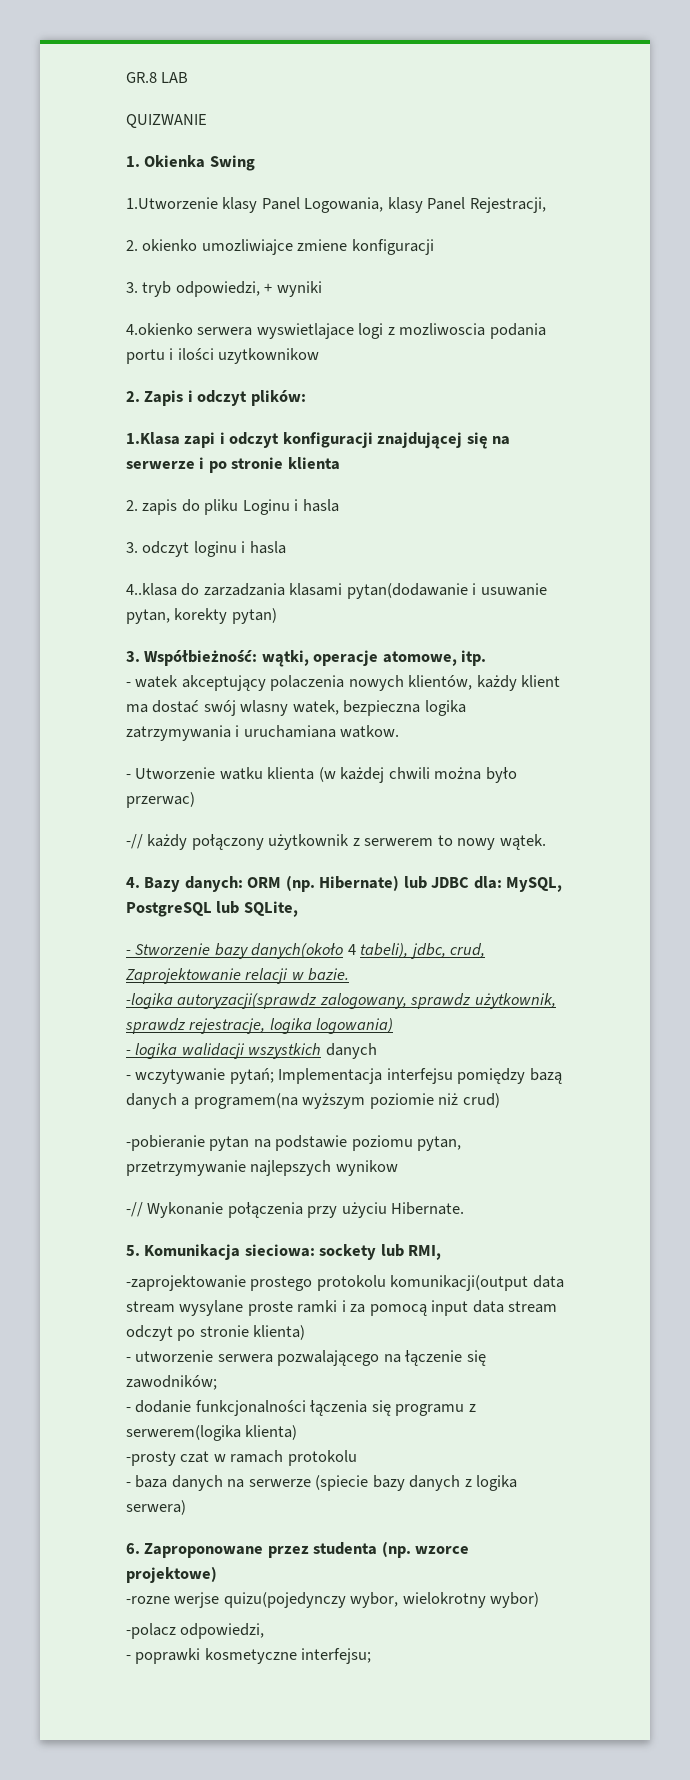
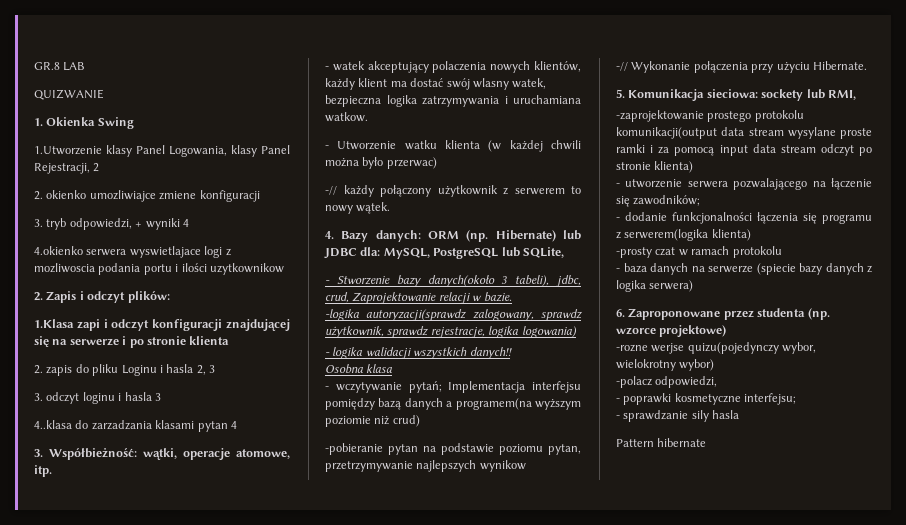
(546, 205) none -> [93,163,100,172] 2
(322, 289) none -> [182,219,189,227] 4
(339, 505) none -> [196,365,215,375] 2, 3
(286, 547) none -> [154,393,161,401] 3
[346,583,547,599] [126,608,277,624] pytan(dodawanie i usuwanie pytan, korekty pytan) -> [197,421,237,432] pytan 4
[347,944,356,955] 4 -> [501,276,508,284] 3
[325,1043,377,1059] danych -> [469,347,512,359] [325,364,393,374] danych!! // Osobna klasa
(372, 1656) none -> [616,410,740,422] [616,438,707,447] // - sprawdzanie sily hasla // Pattern hibernate

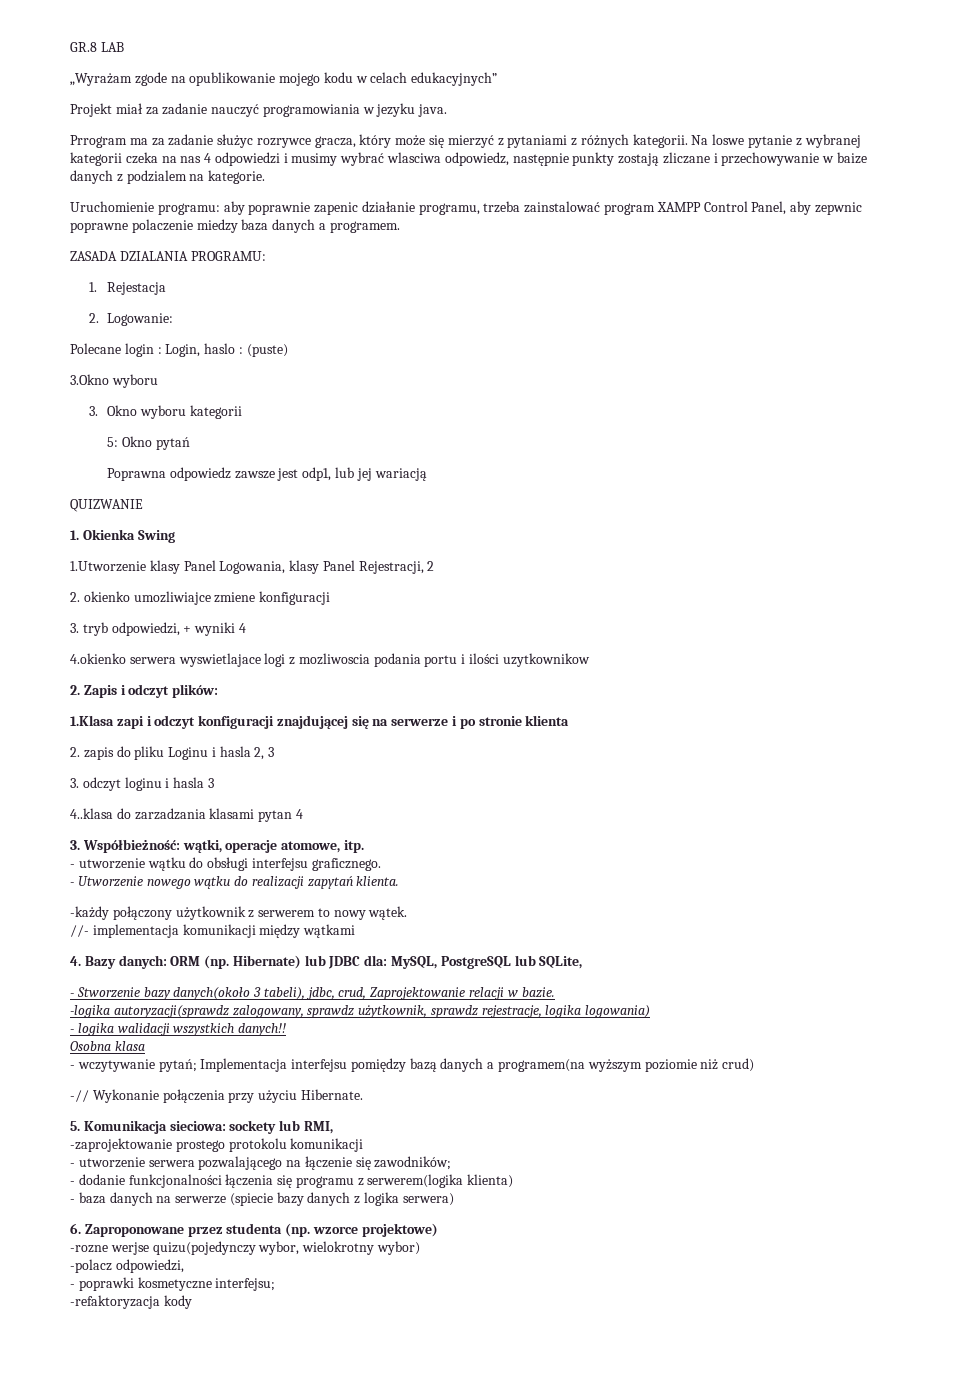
(86, 66) none -> [70,72,498,86] [70,103,448,117] [70,134,861,148] [70,152,868,166] [70,170,266,184] [70,201,862,215] [70,219,400,233] [70,251,266,261] [88,282,167,295] [88,313,174,326] [70,343,288,357] [70,374,158,388] [88,405,242,419] [107,436,190,450] [107,467,427,481] // „Wyrażam zgode na opublikowanie mojego kodu w celach edukacyjnych” // Projekt miał za zadanie nauczyć programowiania w jezyku java. // Prrogram ma za zadanie służyc rozrywce gracza, który może się mierzyć z pytaniami z różnych kategorii. Na loswe pytanie z wybranej kategorii czeka na nas 4 odpowiedzi i musimy wybrać wlasciwa odpowiedz, następnie punkty zostają zliczane i przechowywanie w baize danych z podzialem na kategorie. // Uruchomienie programu: aby poprawnie zapenic działanie programu, trzeba zainstalować program XAMPP Control Panel, aby zepwnic poprawne polaczenie miedzy baza danych a programem. // ZASADA DZIALANIA PROGRAMU: // 1. Rejestacja // 2. Logowanie: // Polecane login : Login, haslo : (puste) // 3.Okno wyboru // 3. Okno wyboru kategorii // 5: Okno pytań // Poprawna odpowiedz zawsze jest odp1, lub jej wariacją
[332,61,581,73] [325,78,547,90] [325,95,581,107] [325,112,368,122] [325,140,581,152] [325,157,437,169] [325,185,374,197] watek akceptujący polaczenia nowych klientów, każdy klient ma dostać swój wlasny watek, bezpieczna logika zatrzymywania i uruchamiana watkow. // - Utworzenie watku klienta (w każdej chwili można było przerwac) // -// każdy -> [78,857,381,871] [70,876,400,889] [70,906,109,920] utworzenie wątku do obsługi interfejsu graficznego. // - Utworzenie nowego wątku do realizacji zapytań klienta. // -każdy
(391, 208) none -> [70,924,356,938] // //- implementacja komunikacji między wątkami
[325,443,581,455] [325,460,526,472] // -pobieranie pytan na podstawie poziomu pytan, przetrzymywanie najlepszych wynikow -> (755, 1065) none
[616,127,872,139] [616,144,872,156] [616,161,694,173] komunikacji(output data stream wysylane proste ramki i za pomocą input data stream odczyt po stronie klienta) -> [290,1138,364,1152] komunikacji
[616,246,782,258] // -prosty czat w ramach protokolu -> (514, 1181) none
[616,410,740,422] [616,438,707,447] - sprawdzanie sily hasla // Pattern hibernate -> [70,1295,192,1309] -refaktoryzacja kody

